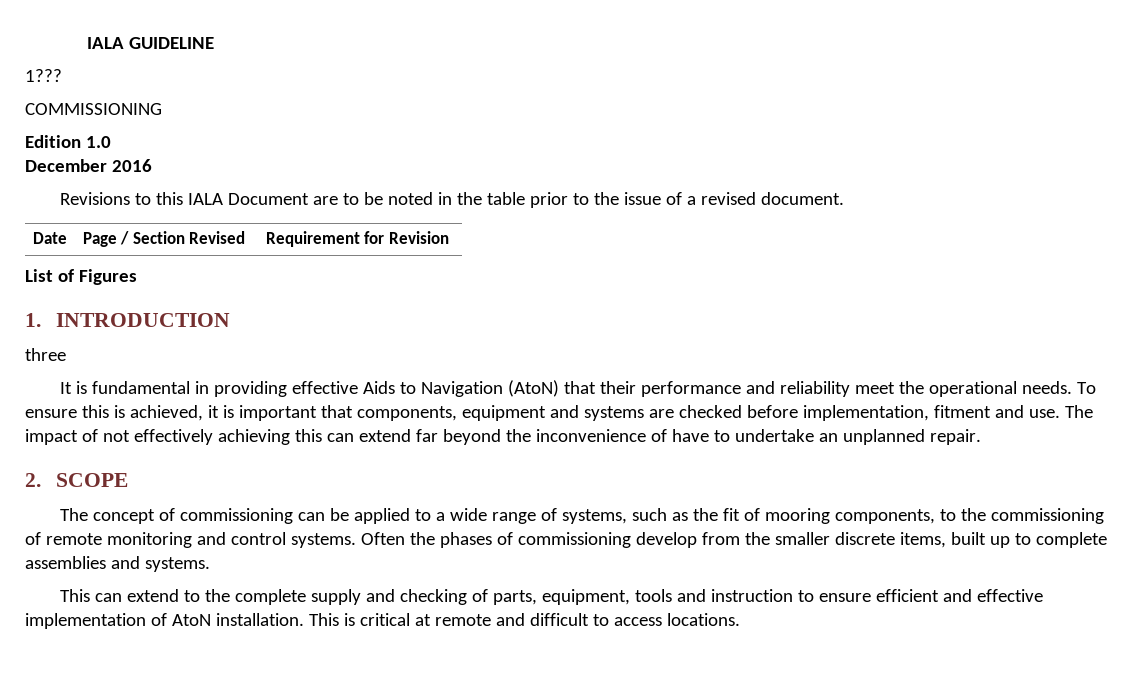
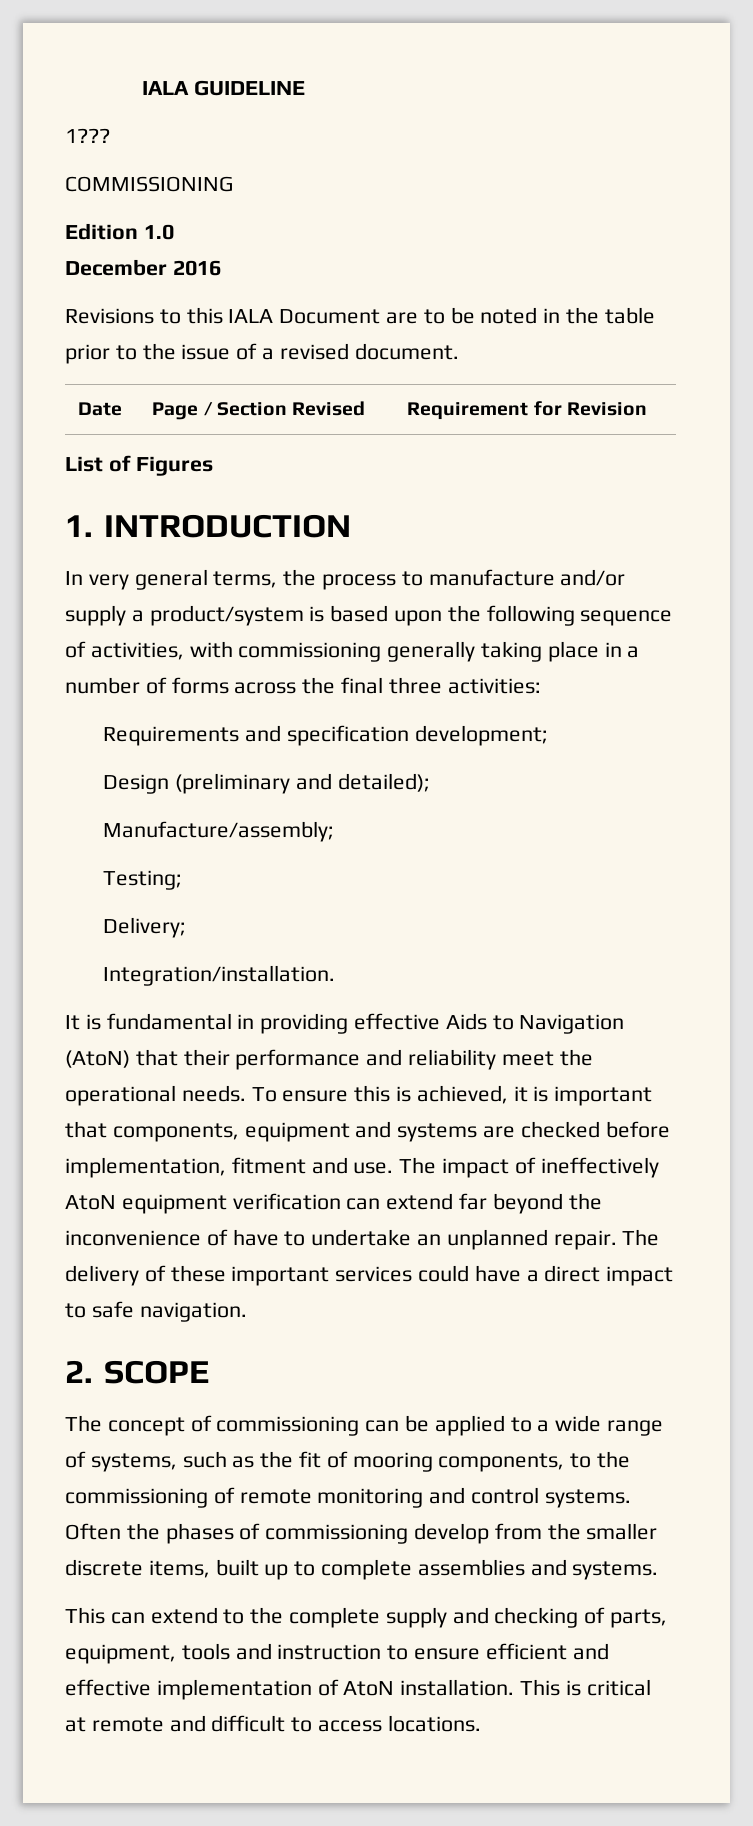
[25,348,66,361] three -> [65,569,626,590] [65,605,673,626] [65,641,640,662] [65,677,541,694] [103,725,548,746] [103,773,430,794] [103,821,335,842] [103,870,183,890] [103,917,187,938] [103,965,336,986] In very general terms, the process to manufacture and/or supply a product/system is based upon the following sequence of activities, with commissioning generally taking place in a number of forms across the final three activities: // Requirements and specification development; // Design (preliminary and detailed); // Manufacture/assembly; // Testing; // Delivery; // Integration/installation.
[102,429,322,445] not effectively achieving this -> [540,1157,659,1178] [65,1193,341,1214] ineffectively AtoN equipment verification
(981, 437) none -> [622,1229,660,1246] [65,1265,674,1286] [65,1301,247,1322] The delivery of these important services could have a direct impact to safe navigation.

